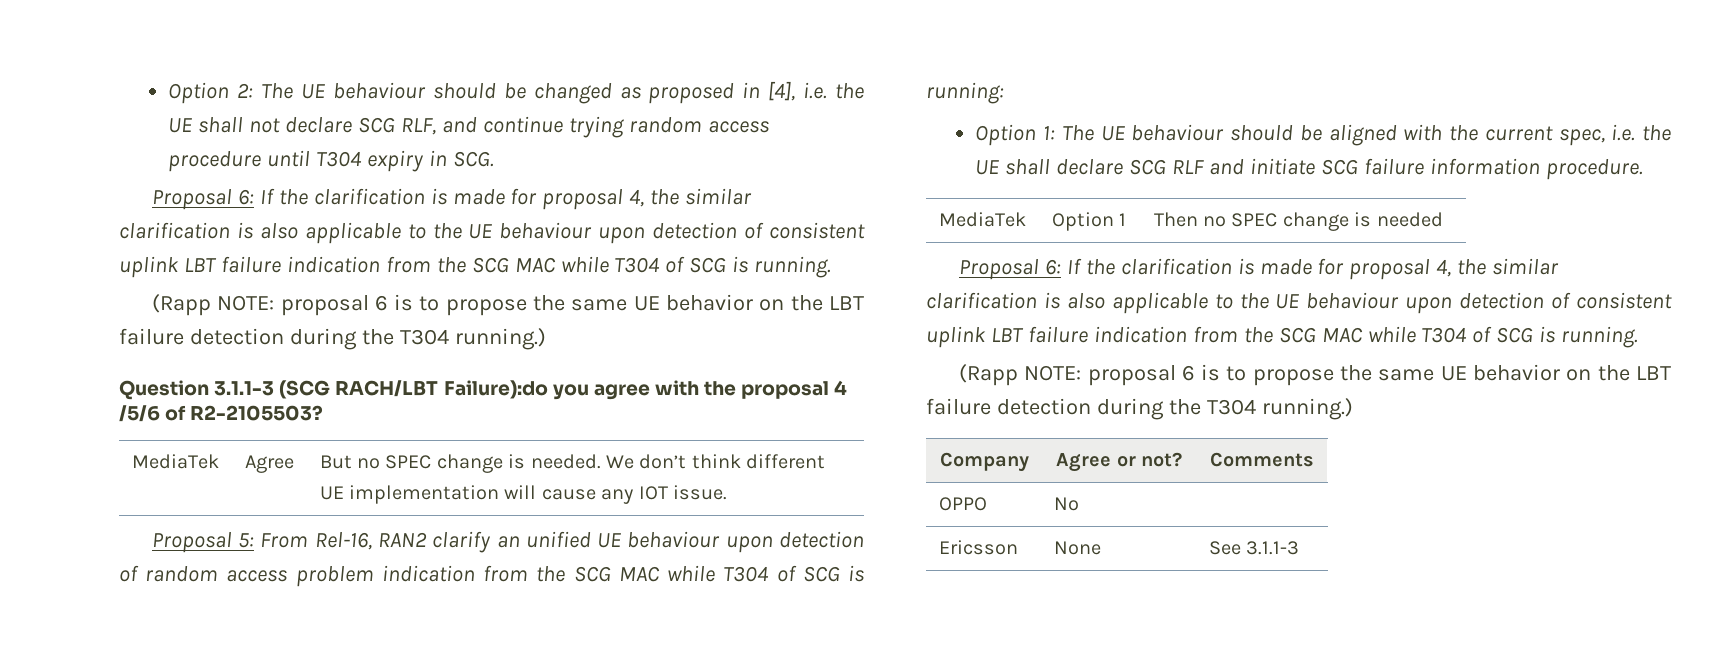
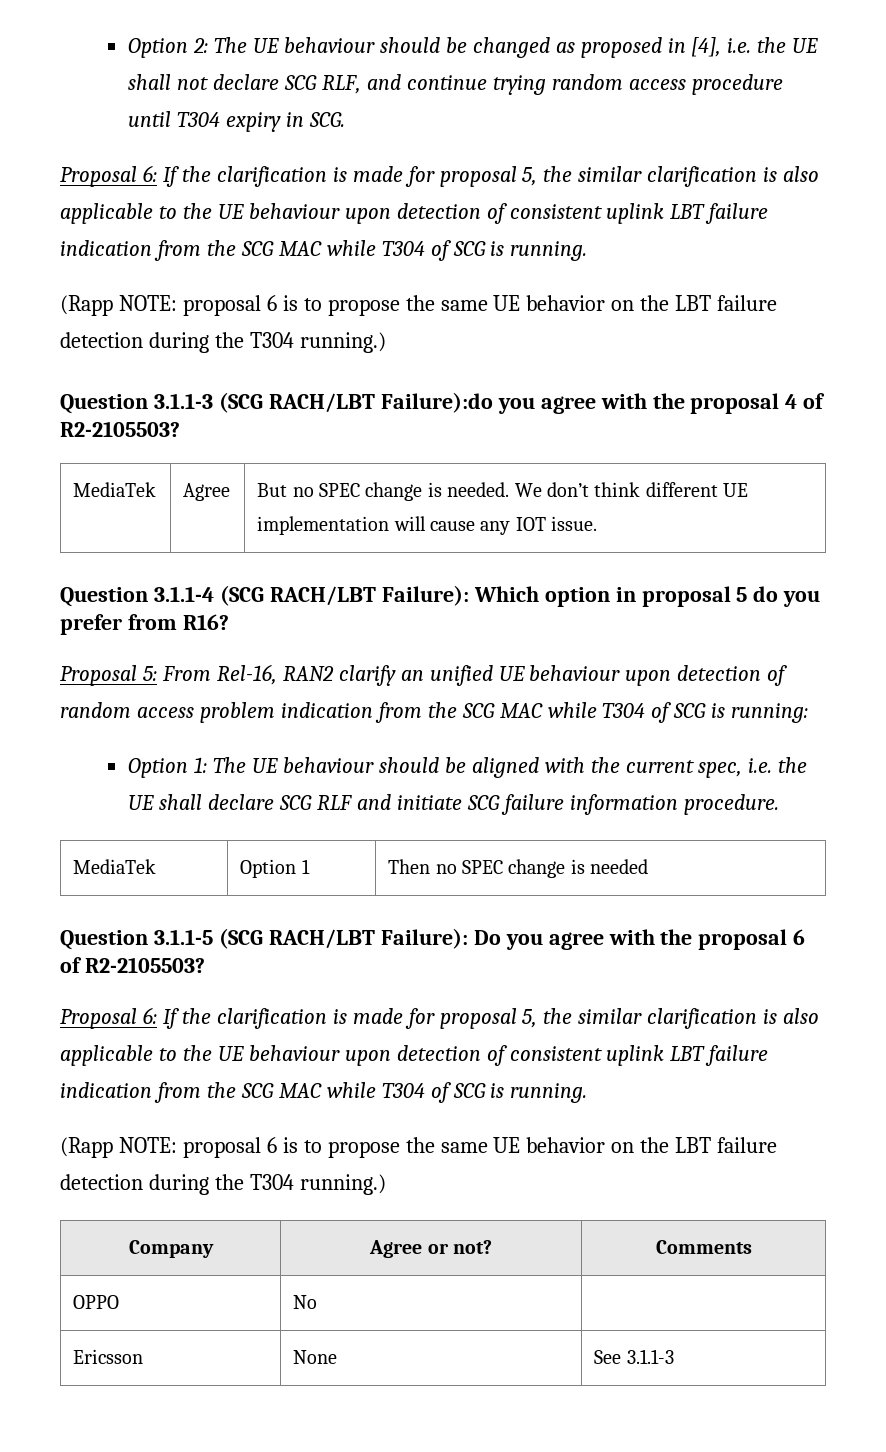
[629,189,645,207] 4, -> [522,167,538,186] 5,
[119,405,160,422] /5/6 -> (798, 401) none
(728, 492) none -> [60,585,821,607] [60,614,229,635] // Question 3.1.1-4 (SCG RACH/LBT Failure): Which option in proposal 5 do you prefer from R16?
[958,258,1452,280] // Proposal 6: If the clarification is made for proposal 4, -> [60,928,806,950] [60,957,205,973] [60,1007,538,1029] // Question 3.1.1-5 (SCG RACH/LBT Failure): Do you agree with the proposal 6 of R2-2105503? // Proposal 6: If the clarification is made for proposal 5,

